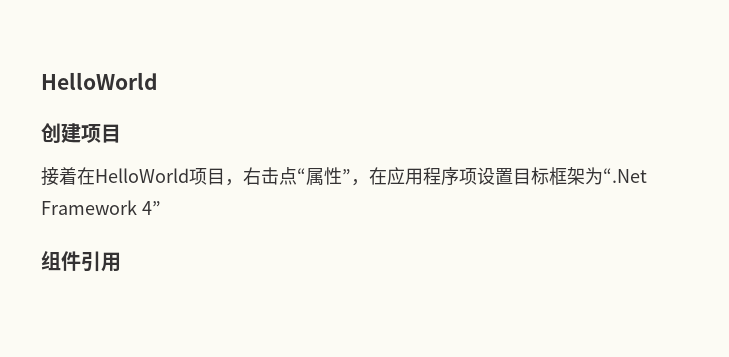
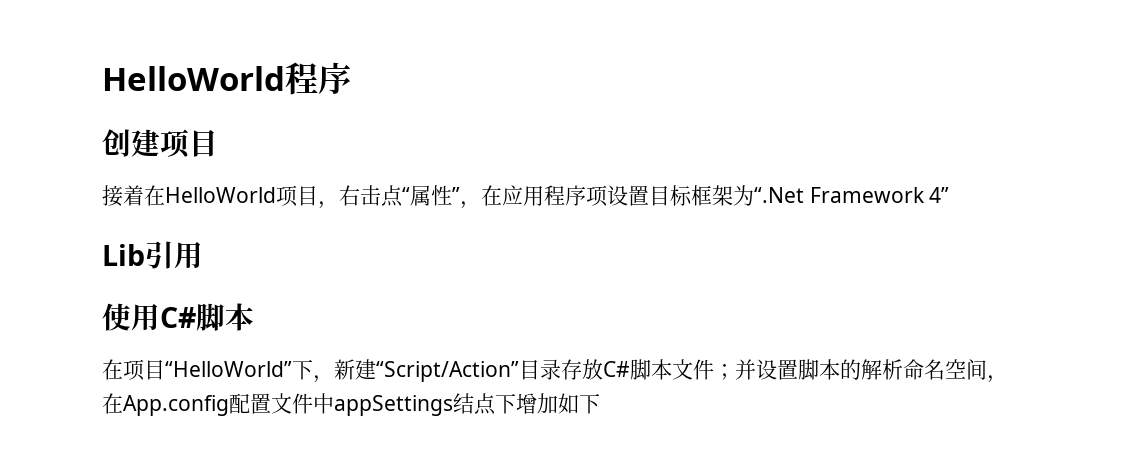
[41,72,158,90] HelloWorld -> [102,62,351,95] HelloWorld程序
[41,251,81,271] 组件 -> [102,244,145,266] Lib
(121, 262) none -> [102,303,254,331] [102,359,1008,383] [102,393,600,416] // 使用C#脚本 // 在项目“HelloWorld”下，新建“Script/Action”目录存放C#脚本文件；并设置脚本的解析命名空间，在App.config配置文件中appSettings结点下增加如下

